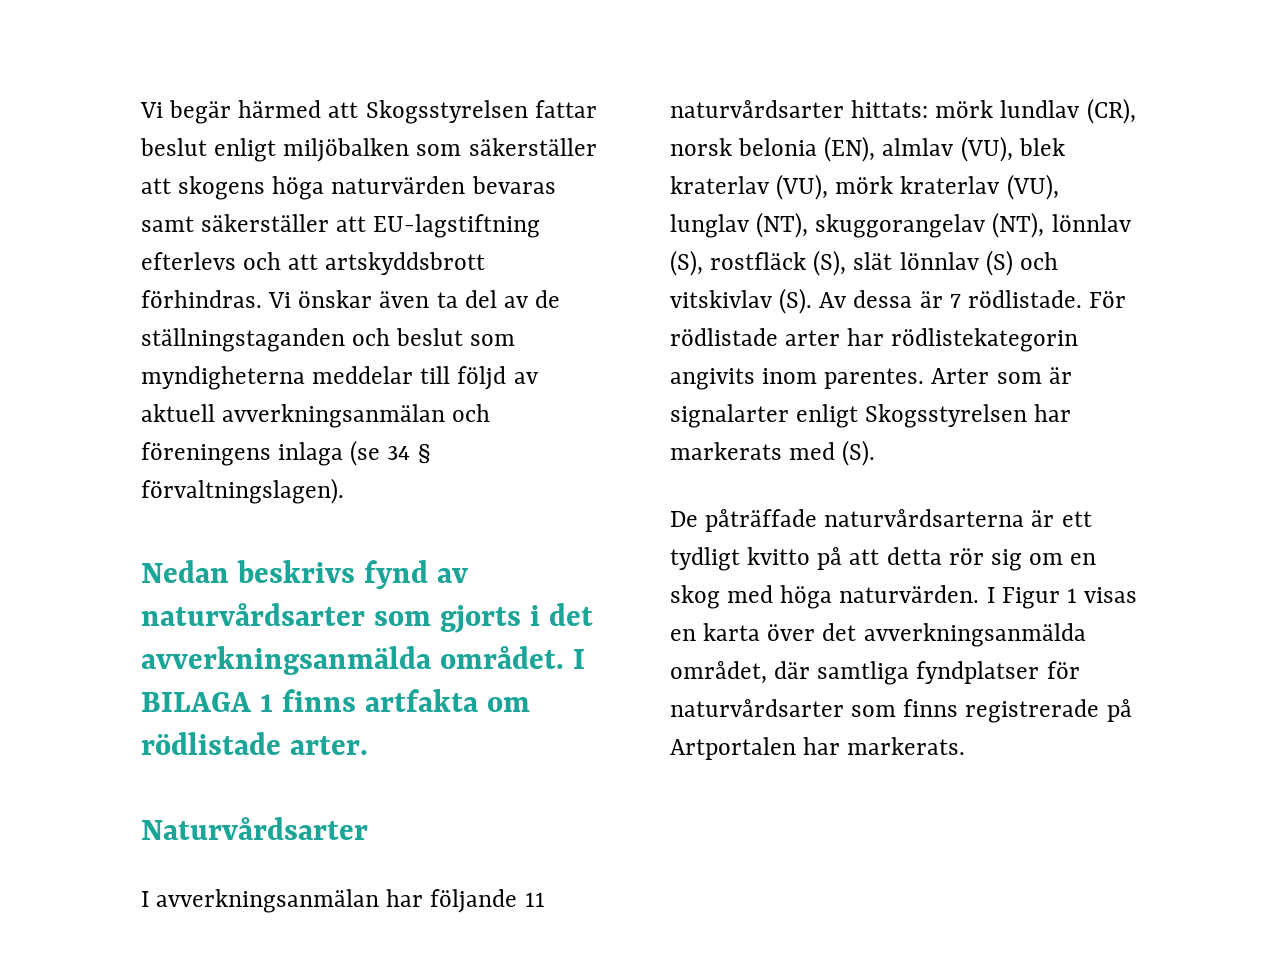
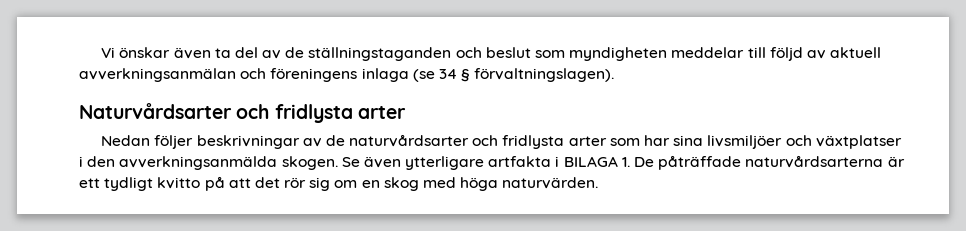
[140,100,597,124] [140,138,597,162] [141,176,556,200] [141,214,541,238] [141,252,486,275] [141,290,292,308] Vi begär härmed att Skogsstyrelsen fattar beslut enligt miljöbalken som säkerställer att skogens höga naturvärden bevaras samt säkerställer att EU-lagstiftning efterlevs och att artskyddsbrott förhindras. Vi -> [101,47,116,58] Vi
[141,366,305,390] myndigheterna -> [569,47,668,61] myndigheten
[141,560,469,589] [141,603,594,633] [141,646,586,675] [141,689,531,712] [141,732,369,755] [141,817,368,840] [141,889,545,913] [670,98,1136,124] [670,136,1065,162] [670,174,1059,200] [670,212,1131,238] [670,250,1058,276] [670,288,1127,314] [670,328,1079,352] [670,367,1072,390] [670,404,1072,428] [670,440,876,466] Nedan beskrivs fynd av naturvårdsarter som gjorts i det avverkningsanmälda området. I BILAGA 1 finns artfakta om rödlistade arter. // Naturvårdsarter // I avverkningsanmälan har följande 11 naturvårdsarter hittats: mörk lundlav (CR), norsk belonia (EN), almlav (VU), blek kraterlav (VU), mörk kraterlav (VU), lunglav (NT), skuggorangelav (NT), lönnlav (S), rostfläck (S), slät lönnlav (S) och vitskivlav (S). Av dessa är 7 rödlistade. För rödlistade arter har rödlistekategorin angivits inom parentes. Arter som är signalarter enligt Skogsstyrelsen har markerats med (S). // -> [79,103,406,123] [101,134,902,149] [79,156,630,170] Naturvårdsarter och fridlysta arter // Nedan följer beskrivningar av de naturvårdsarter och fridlysta arter som har sina livsmiljöer och växtplatser i den avverkningsanmälda skogen. Se även ytterligare artfakta i BILAGA 1.
[886,547,942,565] detta -> [254,177,280,188] det
[986,587,1138,609] [670,623,1086,647] [670,661,1080,685] [670,699,1132,723] [670,737,966,760] I Figur 1 visas en karta över det avverkningsanmälda området, där samtliga fyndplatser för naturvårdsarter som finns registrerade på Artportalen har markerats. -> (599, 183) none

